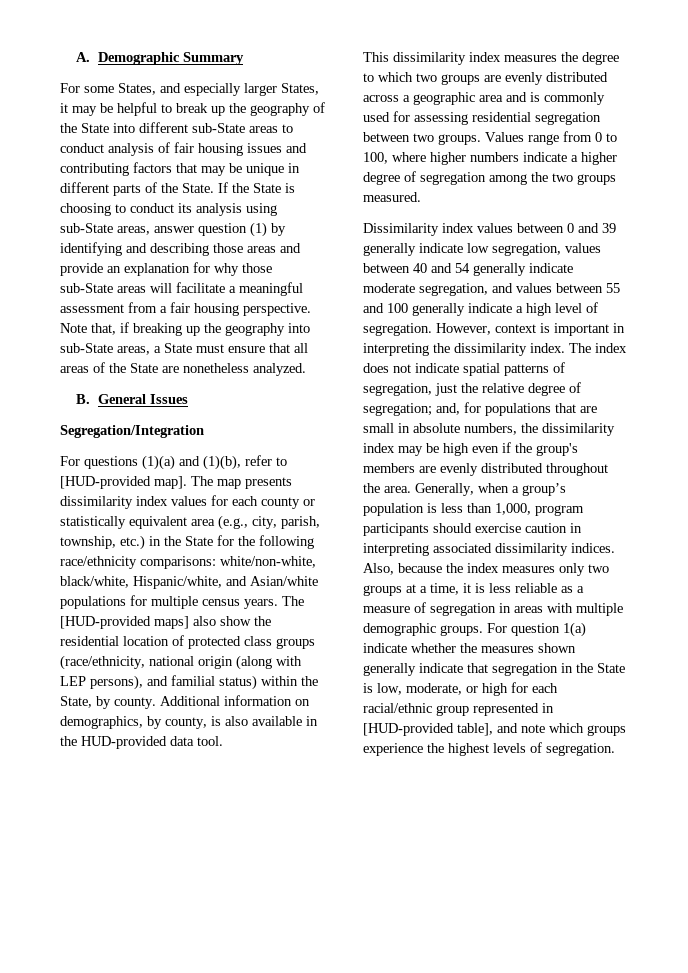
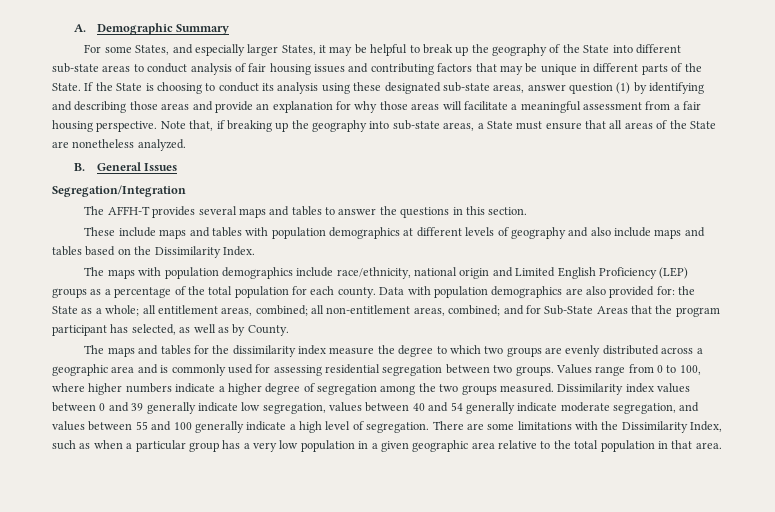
[192,123,245,133] sub-State -> [52,63,99,73] sub-state
[60,223,113,233] sub-State -> [353,82,490,94] these designated sub-state
[60,283,113,293] sub-State -> (408, 105) none
[60,343,113,353] sub-State -> [392,120,440,130] sub-state
[60,455,287,470] [60,476,292,489] [60,495,315,509] [60,515,320,530] [60,535,314,550] [60,556,316,569] [60,576,318,589] [60,595,304,609] [60,616,271,629] [60,635,315,649] [60,655,302,670] [60,675,318,690] [60,695,310,709] [60,716,318,729] [60,736,223,749] [363,52,557,65] For questions (1)(a) and (1)(b), refer to [HUD-provided map]. The map presents dissimilarity index values for each county or statistically equivalent area (e.g., city, parish, township, etc.) in the State for the following race/ethnicity comparisons: white/non-white, black/white, Hispanic/white, and Asian/white populations for multiple census years. The [HUD-provided maps] also show the residential location of protected class groups (race/ethnicity, national origin (along with LEP persons), and familial status) within the State, by county. Additional information on demographics, by county, is also available in the HUD-provided data tool. // This dissimilarity index measures -> [84,206,528,218] [84,227,705,239] [52,246,255,258] [84,267,689,279] [52,286,696,298] [52,305,720,317] [52,324,289,336] [84,345,375,357] The AFFH-T provides several maps and tables to answer the questions in this section. // These include maps and tables with population demographics at different levels of geography and also include maps and tables based on the Dissimilarity Index. // The maps with population demographics include race/ethnicity, national origin and Limited English Proficiency (LEP) groups as a percentage of the total population for each county. Data with population demographics are also provided for: the State as a whole; all entitlement areas, combined; all non-entitlement areas, combined; and for Sub-State Areas that the program participant has selected, as well as by County. // The maps and tables for the dissimilarity index measure
(421, 197) // -> (554, 388) none
[436,323,625,336] [363,343,627,356] [363,362,565,376] [363,382,581,396] [363,402,597,416] [363,423,615,436] [363,442,578,456] [363,463,608,476] [363,483,566,496] [363,503,584,516] [363,523,582,536] [363,543,615,556] [363,563,609,576] [363,583,584,596] [363,602,623,616] [363,622,586,637] [363,643,576,653] [363,663,625,676] [363,682,558,696] [363,703,554,716] [363,723,626,736] [363,742,615,756] However, context is important in interpreting the dissimilarity index. The index does not indicate spatial patterns of segregation, just the relative degree of segregation; and, for populations that are small in absolute numbers, the dissimilarity index may be high even if the group's members are evenly distributed throughout the area. Generally, when a group’s population is less than 1,000, program participants should exercise caution in interpreting associated dissimilarity indices. Also, because the index measures only two groups at a time, it is less reliable as a measure of segregation in areas with multiple demographic groups. For question 1(a) indicate whether the measures shown generally indicate that segregation in the State is low, moderate, or high for each racial/ethnic group represented in [HUD-provided table], and note which groups experience the highest levels of segregation. -> [432,421,723,433] [52,440,722,452] There are some limitations with the Dissimilarity Index, such as when a particular group has a very low population in a given geographic area relative to the total population in that area.

